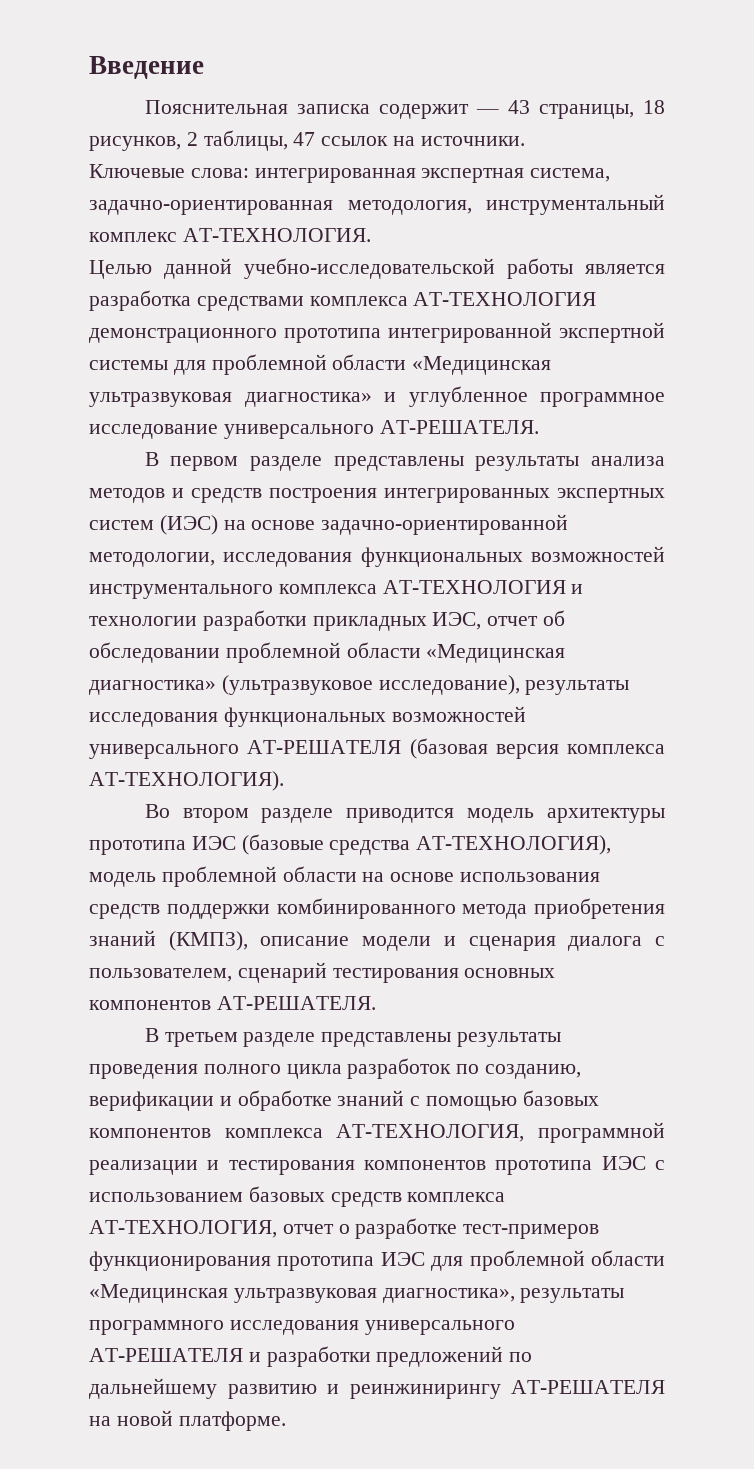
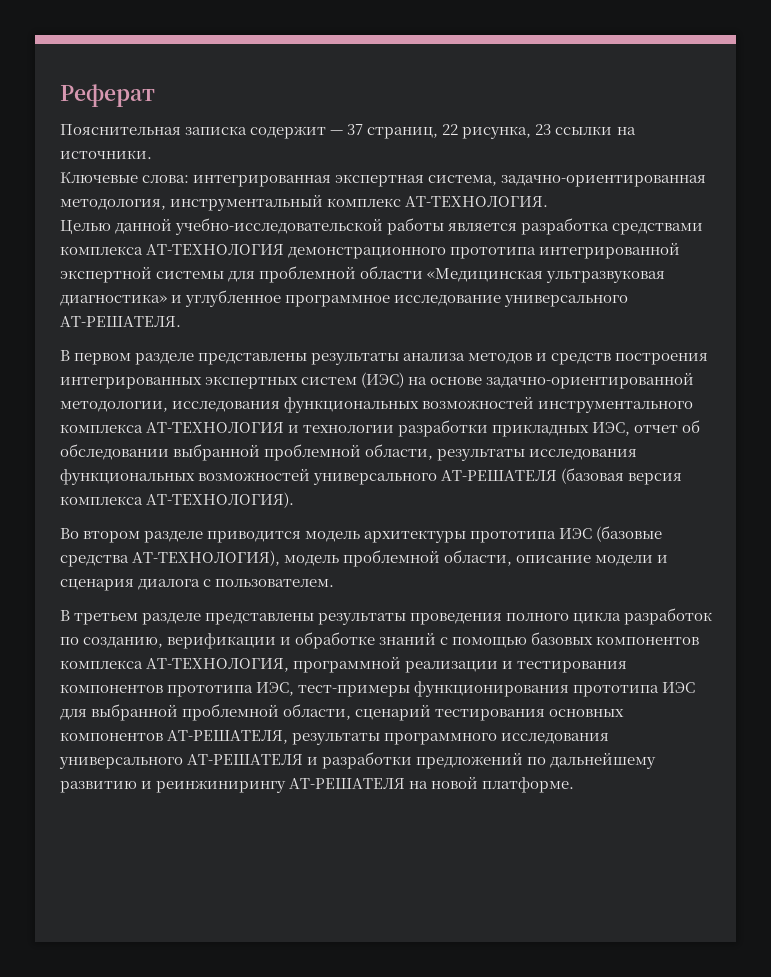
[89,56,204,79] Введение -> [60,84,155,107] Реферат
[507,100,665,119] [89,130,389,151] 43 страницы, 18 рисунков, 2 таблицы, 47 ссылок -> [347,124,613,139] 37 страниц, 22 рисунка, 23 ссылки
[225,642,566,663] [89,675,520,695] проблемной области «Медицинская диагностика» (ультразвуковое исследование), -> [173,444,434,461] выбранной проблемной области,
[282,866,601,882] [89,898,665,919] [89,930,248,951] области на основе использования средств поддержки комбинированного метода приобретения знаний (КМПЗ), -> [444,550,513,566] области,
[89,962,556,983] [89,996,376,1010] пользователем, сценарий тестирования основных компонентов АТ-РЕШАТЕЛЯ. -> [215,579,335,587] пользователем.
[601,1156,665,1170] [89,1186,506,1207] [89,1218,600,1239] [89,1250,665,1271] [89,1284,515,1303] ИЭС с использованием базовых средств комплекса АТ-ТЕХНОЛОГИЯ, отчет о разработке тест-примеров функционирования прототипа ИЭС для проблемной области «Медицинская ультразвуковая диагностика», -> [256,681,696,697] [60,704,625,721] [60,730,289,744] ИЭС, тест-примеры функционирования прототипа ИЭС для выбранной проблемной области, сценарий тестирования основных компонентов АТ-РЕШАТЕЛЯ,

